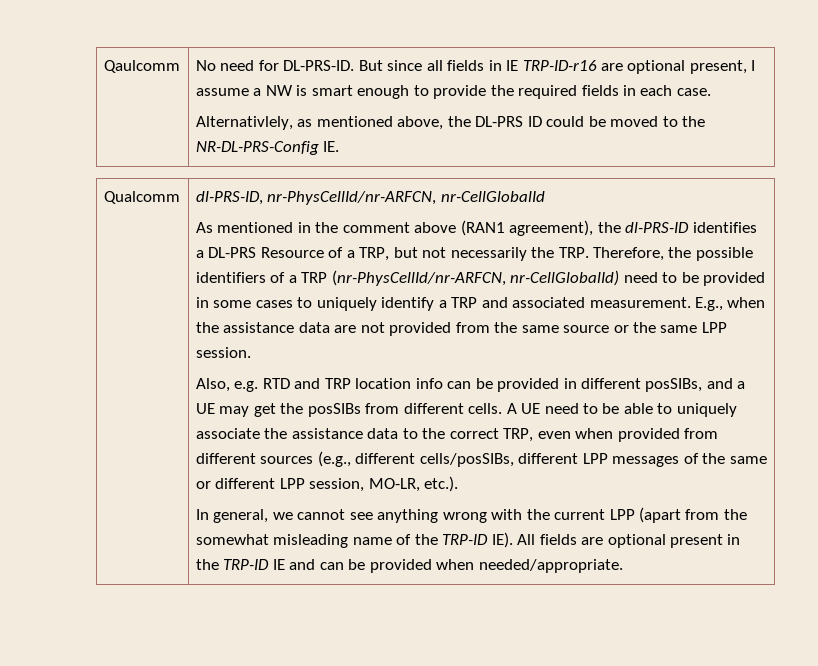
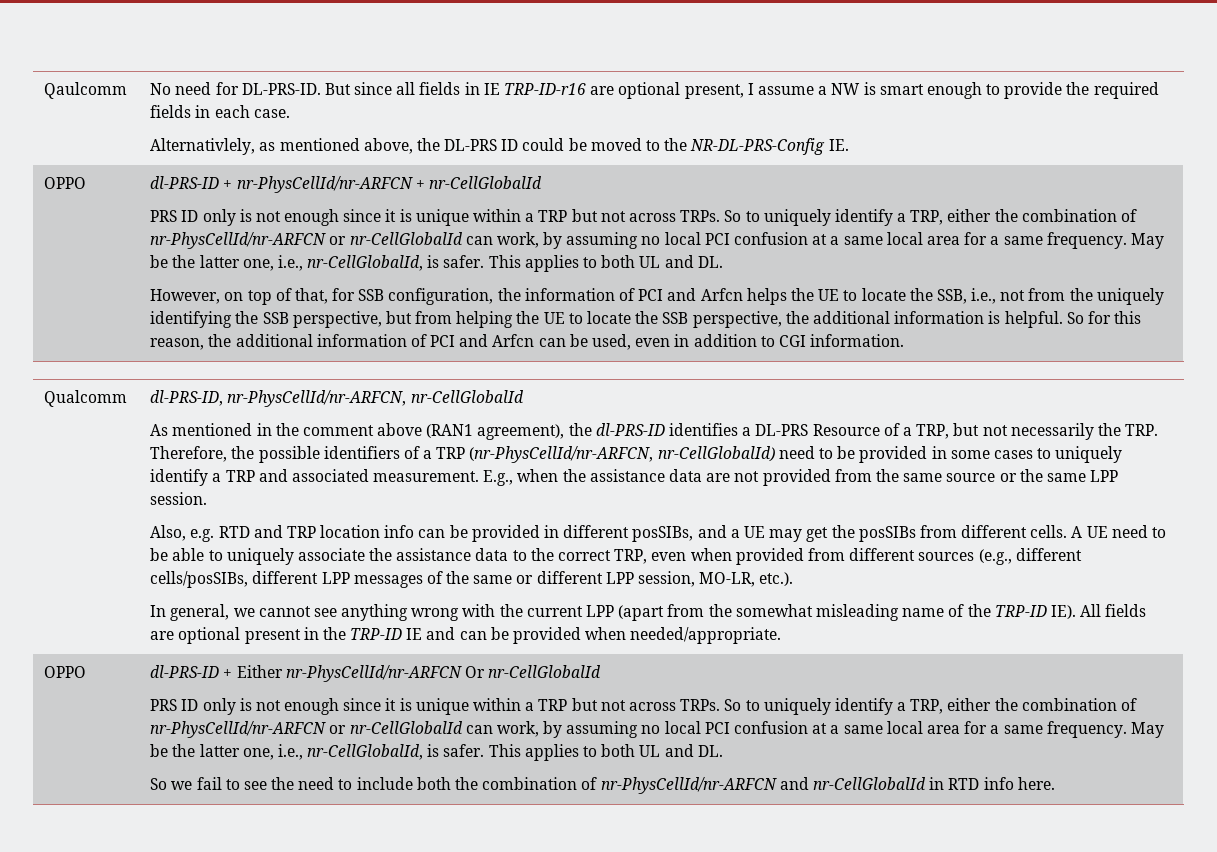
(340, 146) none -> [44,177,87,189] [150,176,542,193] [150,209,1137,226] [150,232,1164,249] [150,255,723,272] [150,288,1164,305] [150,311,1142,328] [150,334,905,350] // OPPO | dl-PRS-ID + nr-PhysCellId/nr-ARFCN + nr-CellGlobalId // PRS ID only is not enough since it is unique within a TRP but not across TRPs. So to uniquely identify a TRP, either the combination of nr-PhysCellId/nr-ARFCN or nr-CellGlobalId can work, by assuming no local PCI confusion at a same local area for a same frequency. May be the latter one, i.e., nr-CellGlobalId, is safer. This applies to both UL and DL. // However, on top of that, for SSB configuration, the information of PCI and Arfcn helps the UE to locate the SSB, i.e., not from the uniquely identifying the SSB perspective, but from helping the UE to locate the SSB perspective, the additional information is helpful. So for this reason, the additional information of PCI and Arfcn can be used, even in addition to CGI information.
(623, 566) none -> [44,666,87,678] [150,665,602,682] [150,698,1137,715] [150,721,1164,738] [150,744,723,761] [150,777,1055,794] // OPPO | dl-PRS-ID + Either nr-PhysCellId/nr-ARFCN Or nr-CellGlobalId // PRS ID only is not enough since it is unique within a TRP but not across TRPs. So to uniquely identify a TRP, either the combination of nr-PhysCellId/nr-ARFCN or nr-CellGlobalId can work, by assuming no local PCI confusion at a same local area for a same frequency. May be the latter one, i.e., nr-CellGlobalId, is safer. This applies to both UL and DL. // So we fail to see the need to include both the combination of nr-PhysCellId/nr-ARFCN and nr-CellGlobalId in RTD info here.

